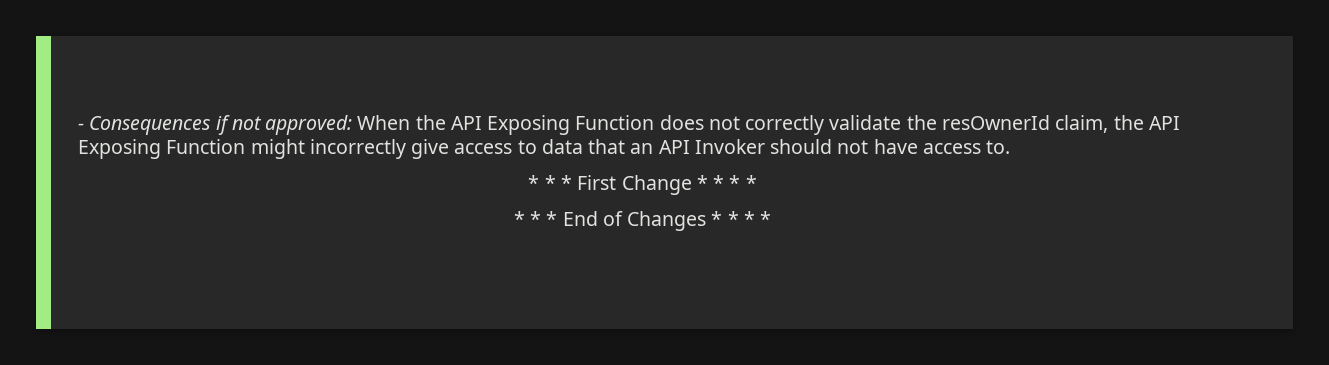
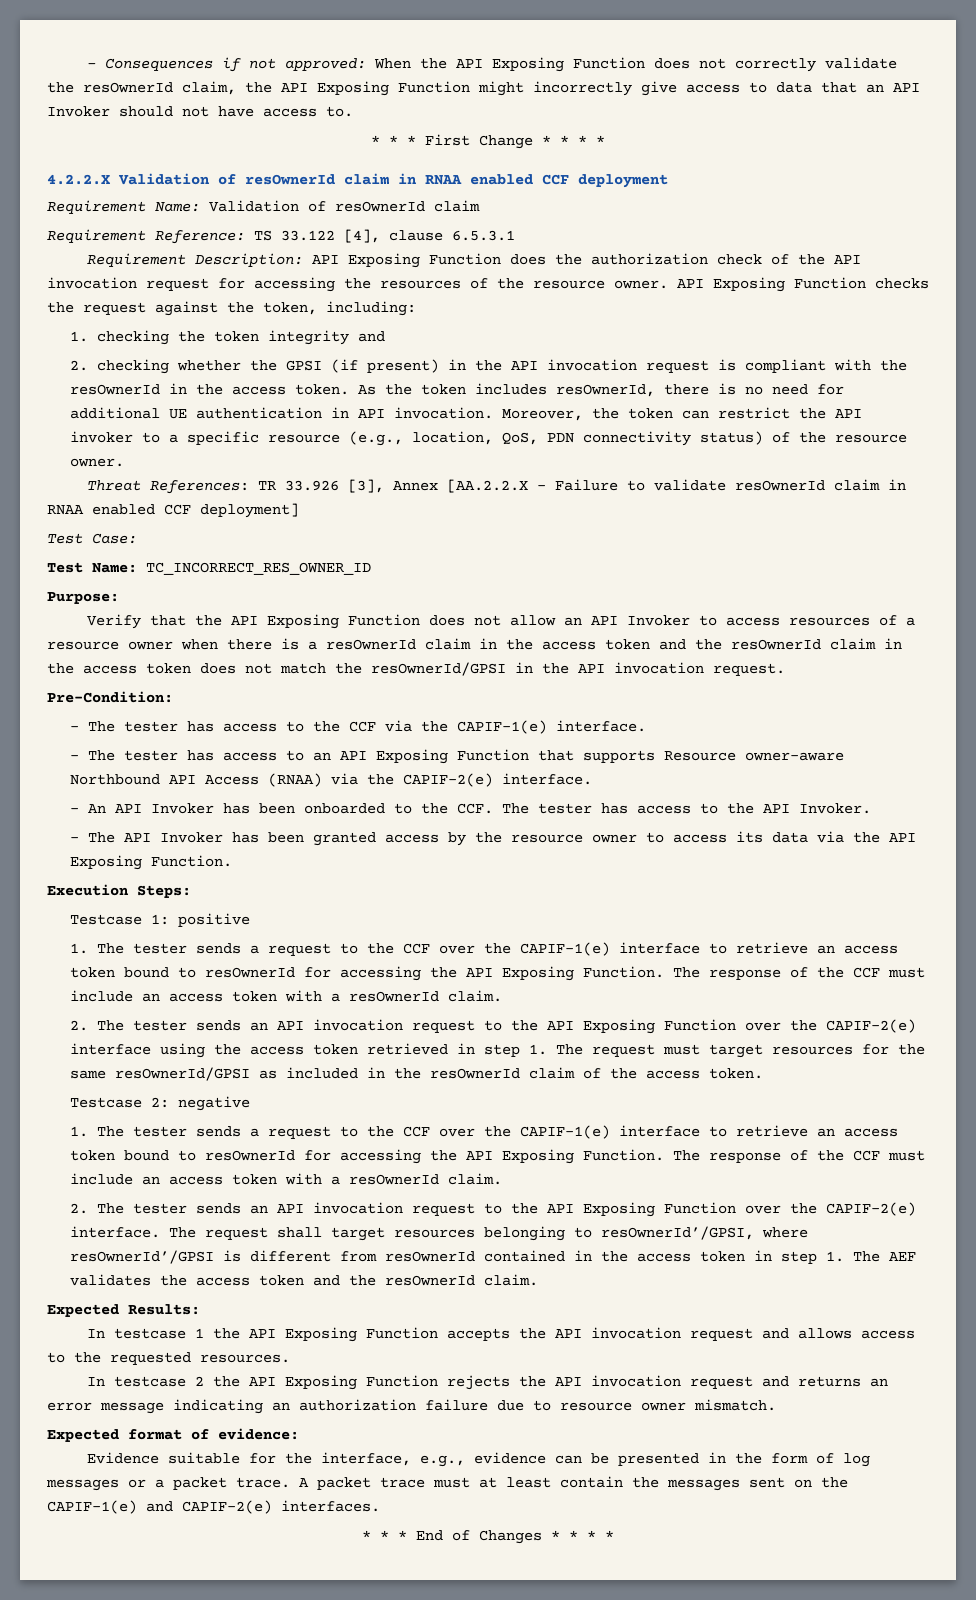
(757, 182) none -> [47,173,668,188] [47,200,480,214] [47,229,515,244] [86,253,861,268] [47,277,929,292] [47,301,416,316] [70,330,386,345] [70,359,908,374] [70,383,845,397] [70,407,863,421] [70,431,908,446] [70,458,125,467] [86,479,906,494] [47,503,299,518] [47,533,137,544] [47,562,371,575] [47,592,119,604] [86,614,915,629] [47,638,902,650] [47,662,785,676] [47,691,173,703] [70,720,647,734] [70,749,845,764] [70,773,593,787] [70,803,872,814] [70,831,917,846] [70,855,233,870] [47,884,191,898] [70,913,251,927] [70,942,899,956] [70,966,926,981] [70,990,503,1002] [70,1019,917,1034] [70,1043,926,1058] [70,1067,764,1081] [70,1096,251,1111] [70,1125,899,1139] [70,1149,926,1164] [70,1173,503,1185] [70,1202,917,1217] [70,1226,809,1241] [70,1250,917,1264] [70,1274,539,1286] [47,1304,200,1317] [86,1327,915,1342] [47,1352,290,1365] [86,1375,888,1390] [47,1399,776,1414] [47,1428,299,1442] [86,1452,870,1467] [46,1476,848,1491] [47,1500,380,1514] // 4.2.2.X Validation of resOwnerId claim in RNAA enabled CCF deployment // Requirement Name: Validation of resOwnerId claim // Requirement Reference: TS 33.122 [4], clause 6.5.3.1 // Requirement Description: API Exposing Function does the authorization check of the API invocation request for accessing the resources of the resource owner. API Exposing Function checks the request against the token, including: // 1. checking the token integrity and // 2. checking whether the GPSI (if present) in the API invocation request is compliant with the resOwnerId in the access token. As the token includes resOwnerId, there is no need for additional UE authentication in API invocation. Moreover, the token can restrict the API invoker to a specific resource (e.g., location, QoS, PDN connectivity status) of the resource owner. // Threat References: TR 33.926 [3], Annex [AA.2.2.X – Failure to validate resOwnerId claim in RNAA enabled CCF deployment] // Test Case: // Test Name: TC_INCORRECT_RES_OWNER_ID // Purpose: // Verify that the API Exposing Function does not allow an API Invoker to access resources of a resource owner when there is a resOwnerId claim in the access token and the resOwnerId claim in the access token does not match the resOwnerId/GPSI in the API invocation request. // Pre-Condition: // - The tester has access to the CCF via the CAPIF-1(e) interface. // - The tester has access to an API Exposing Function that supports Resource owner-aware Northbound API Access (RNAA) via the CAPIF-2(e) interface. // - An API Invoker has been onboarded to the CCF. The tester has access to the API Invoker. // - The API Invoker has been granted access by the resource owner to access its data via the API Exposing Function. // Execution Steps: // Testcase 1: positive // 1. The tester sends a request to the CCF over the CAPIF-1(e) interface to retrieve an access token bound to resOwnerId for accessing the API Exposing Function. The response of the CCF must include an access token with a resOwnerId claim. // 2. The tester sends an API invocation request to the API Exposing Function over the CAPIF-2(e) interface using the access token retrieved in step 1. The request must target resources for the same resOwnerId/GPSI as included in the resOwnerId claim of the access token. // Testcase 2: negative // 1. The tester sends a request to the CCF over the CAPIF-1(e) interface to retrieve an access token bound to resOwnerId for accessing the API Exposing Function. The response of the CCF must include an access token with a resOwnerId claim. // 2. The tester sends an API invocation request to the API Exposing Function over the CAPIF-2(e) interface. The request shall target resources belonging to resOwnerId’/GPSI, where resOwnerId’/GPSI is different from resOwnerId contained in the access token in step 1. The AEF validates the access token and the resOwnerId claim. // Expected Results: // In testcase 1 the API Exposing Function accepts the API invocation request and allows access to the requested resources. // In testcase 2 the API Exposing Function rejects the API invocation request and returns an error message indicating an authorization failure due to resource owner mismatch. // Expected format of evidence: // Evidence suitable for the interface, e.g., evidence can be presented in the form of log messages or a packet trace. A packet trace must at least contain the messages sent on the CAPIF-1(e) and CAPIF-2(e) interfaces.

